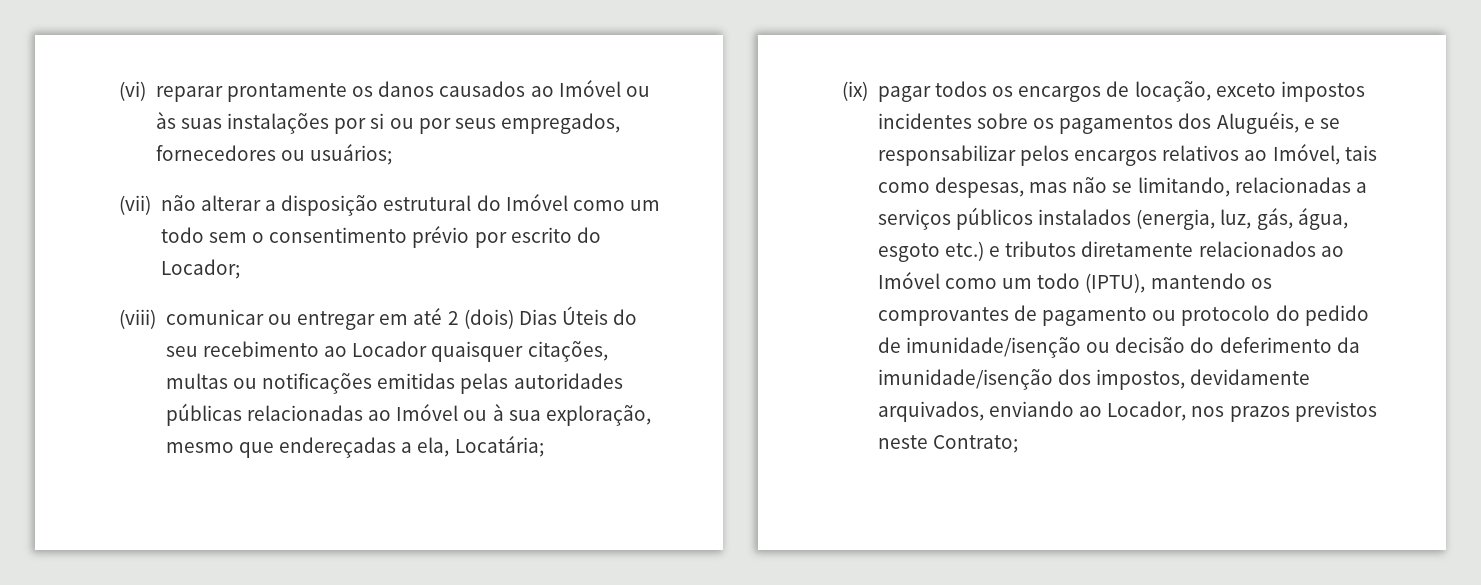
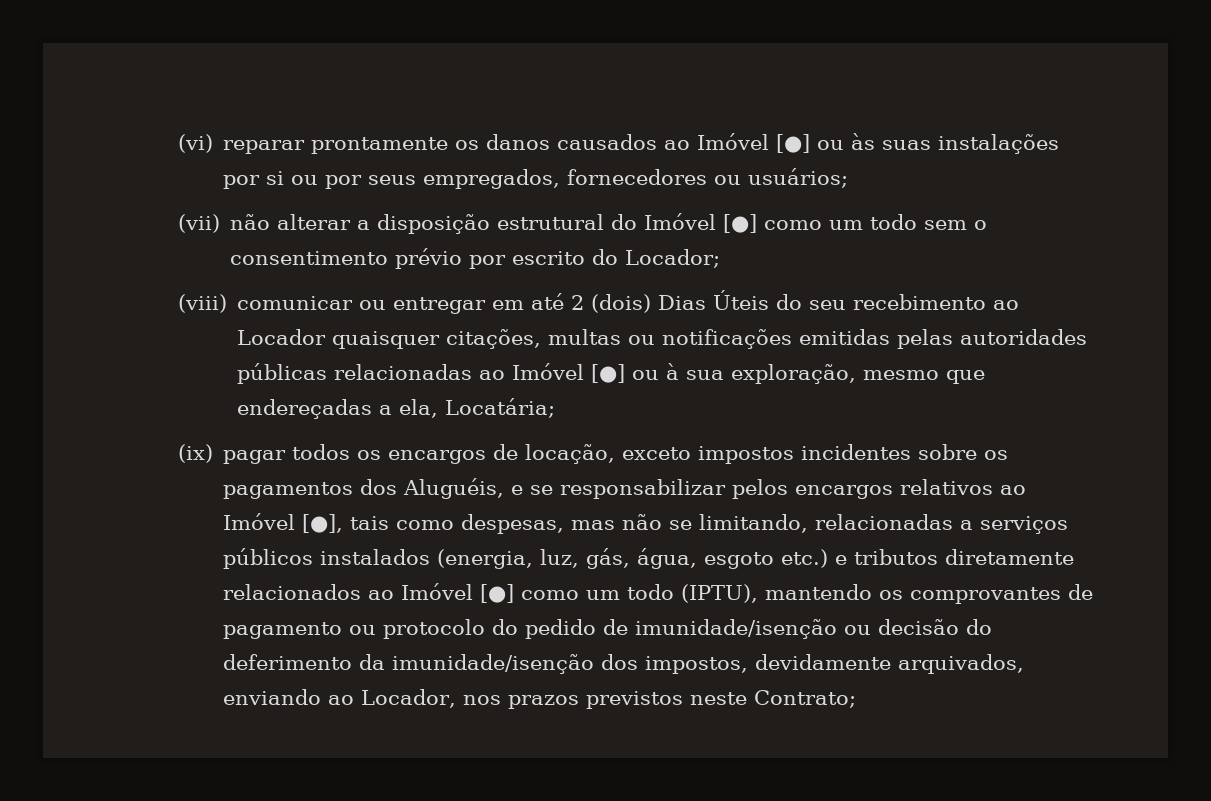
(621, 88) none -> [775,134,810,153] [●]
(568, 202) none -> [722,214,757,233] [●]
(459, 412) none -> [590,364,625,383] [●]
[1272,144,1340,165] Imóvel, -> [222,513,343,533] Imóvel [●],
(940, 280) none -> [479,584,514,603] [●]

